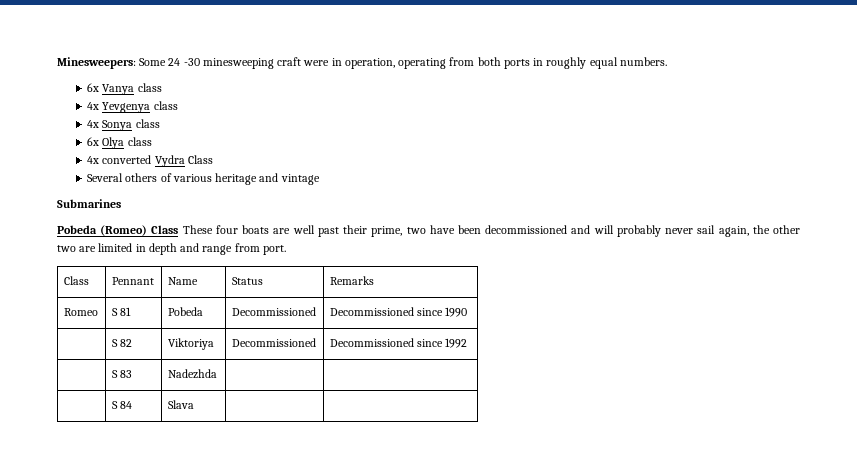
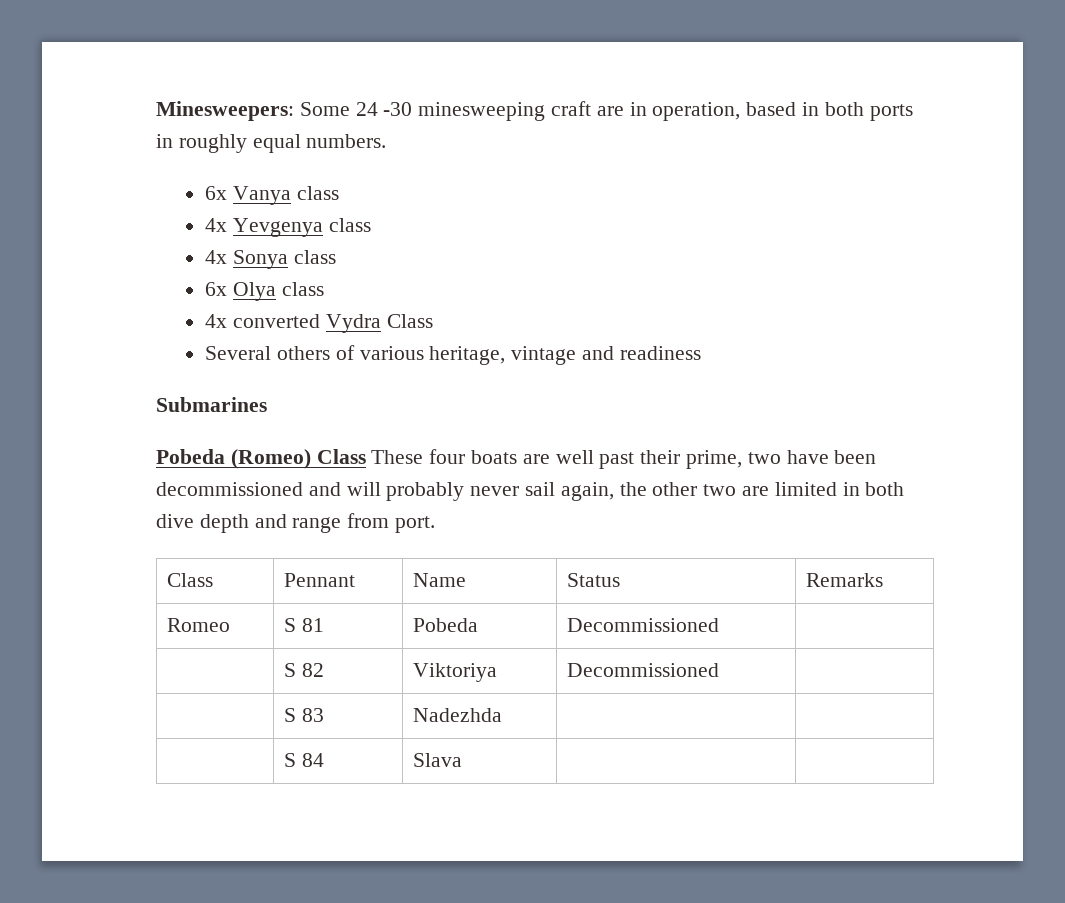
[303,60,330,66] were -> [596,106,624,116] are
[398,57,475,69] operating from -> [746,102,820,116] based in
[215,173,320,185] heritage and vintage -> [429,346,701,365] heritage, vintage and readiness
(146, 248) none -> [865,482,905,496] [156,514,194,528] both dive
[329,307,468,317] Decommissioned since 1990 -> (720, 625) none
[329,338,468,348] Decommissioned since 1992 -> (720, 670) none

